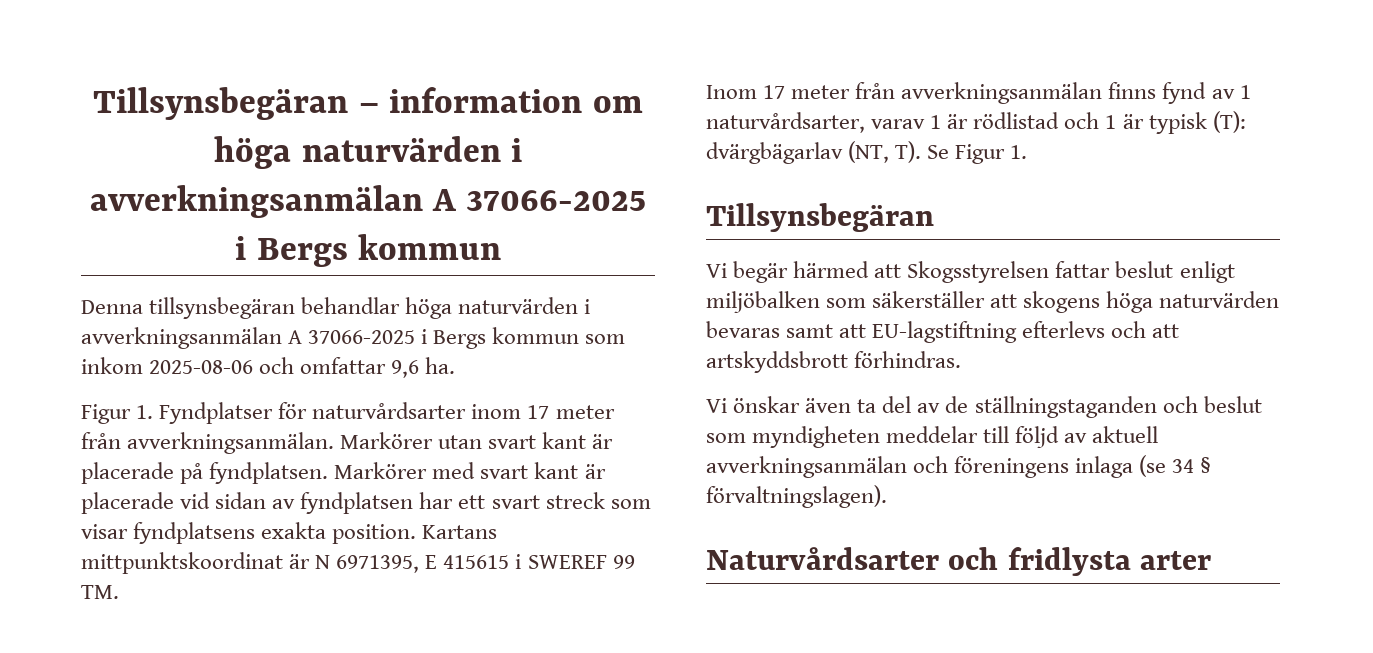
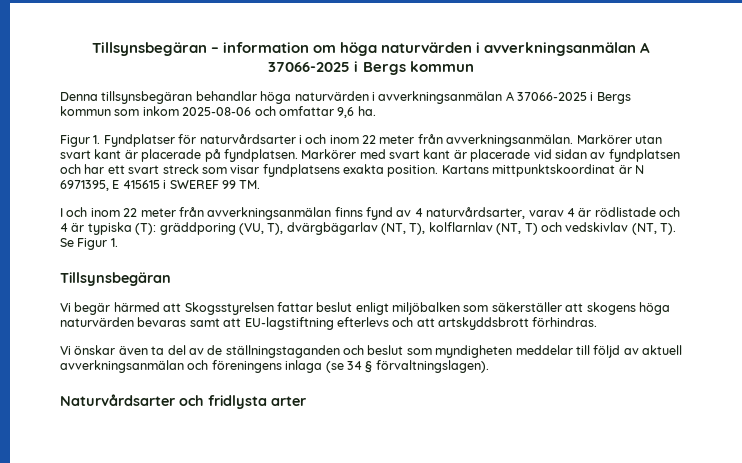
[471,404,550,419] inom 17 -> [298,134,376,144] i och inom 22
(414, 503) none -> [60,164,81,174] och
[706,85,786,99] Inom 17 -> [60,207,138,217] I och inom 22
[1239,85,1251,99] 1 -> [414,208,423,217] 4
[930,111,1246,134] [706,142,843,164] 1 är rödlistad och 1 är typisk (T): dvärgbägarlav -> [566,207,680,217] [60,222,629,235] 4 är rödlistade och 4 är typiska (T): gräddporing (VU, T), dvärgbägarlav (NT, T), kolflarnlav (NT, T) och vedskivlav

